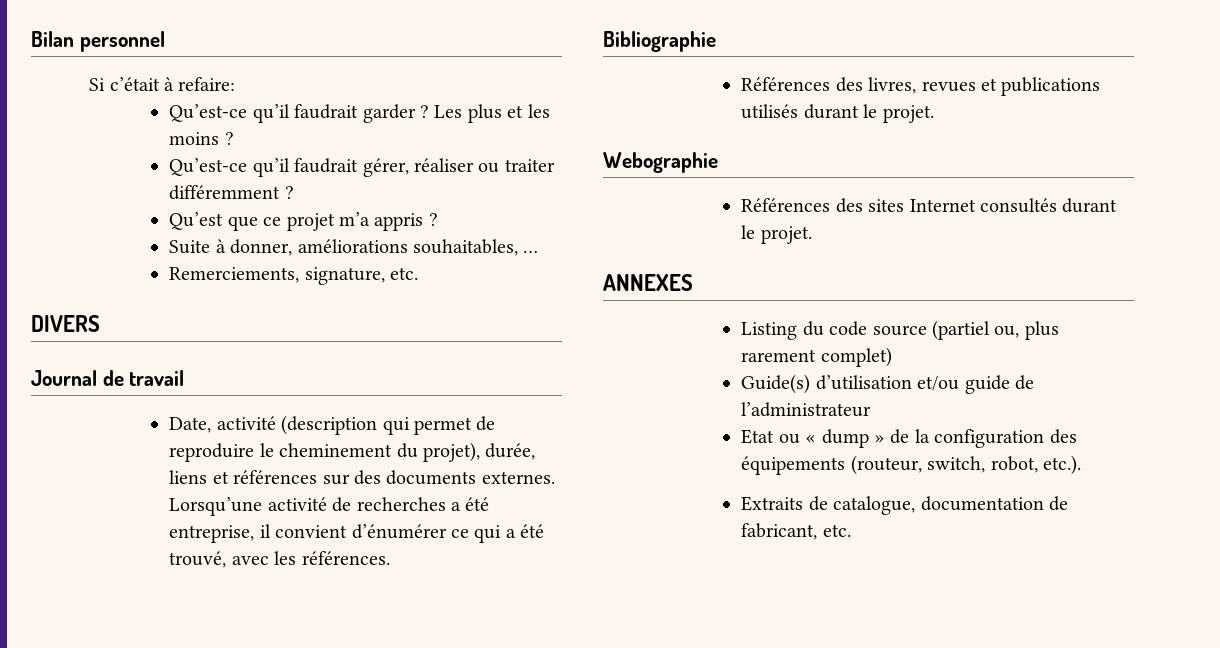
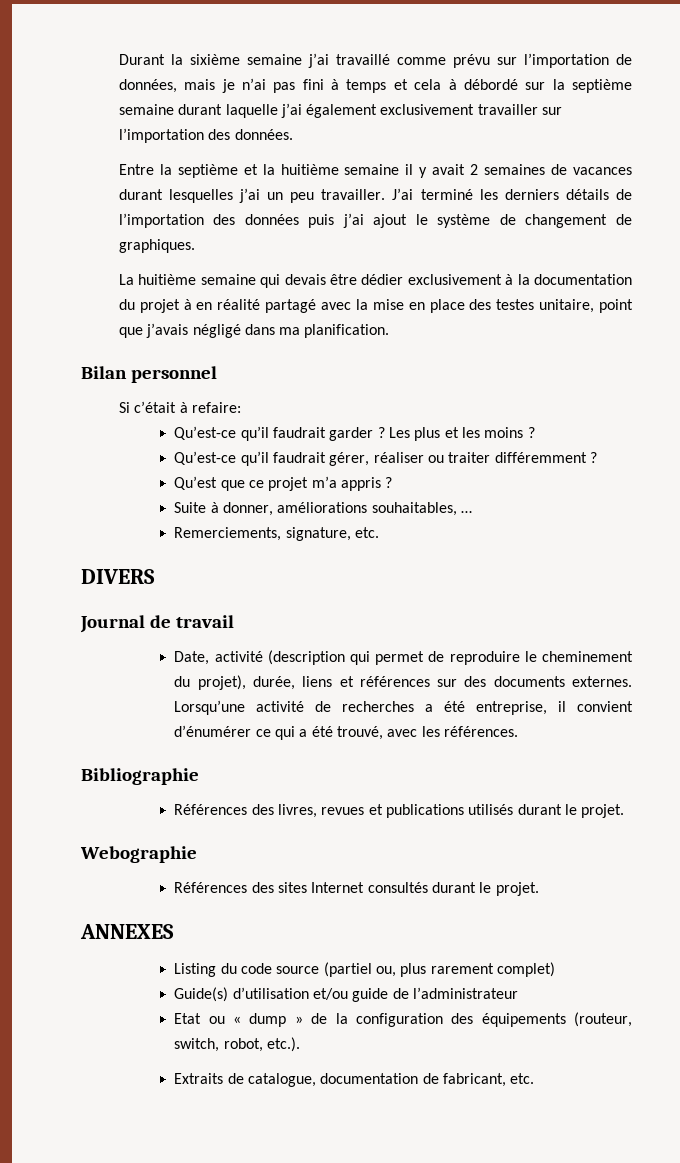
(31, 39) none -> [118,53,632,68] [118,78,632,93] [118,103,563,118] [118,128,293,143] [118,164,632,178] [118,188,632,203] [118,213,633,228] [118,239,195,253] [118,274,632,288] [118,299,633,313] [118,323,390,338] Durant la sixième semaine j’ai travaillé comme prévu sur l’importation de données, mais je n’ai pas fini à temps et cela à débordé sur la septième semaine durant laquelle j’ai également exclusivement travailler sur l’importation des données. // Entre la septième et la huitième semaine il y avait 2 semaines de vacances durant lesquelles j’ai un peu travailler. J’ai terminé les derniers détails de l’importation des données puis j’ai ajout le système de changement de graphiques. // La huitième semaine qui devais être dédier exclusivement à la documentation du projet à en réalité partagé avec la mise en place des testes unitaire, point que j’avais négligé dans ma planification. //

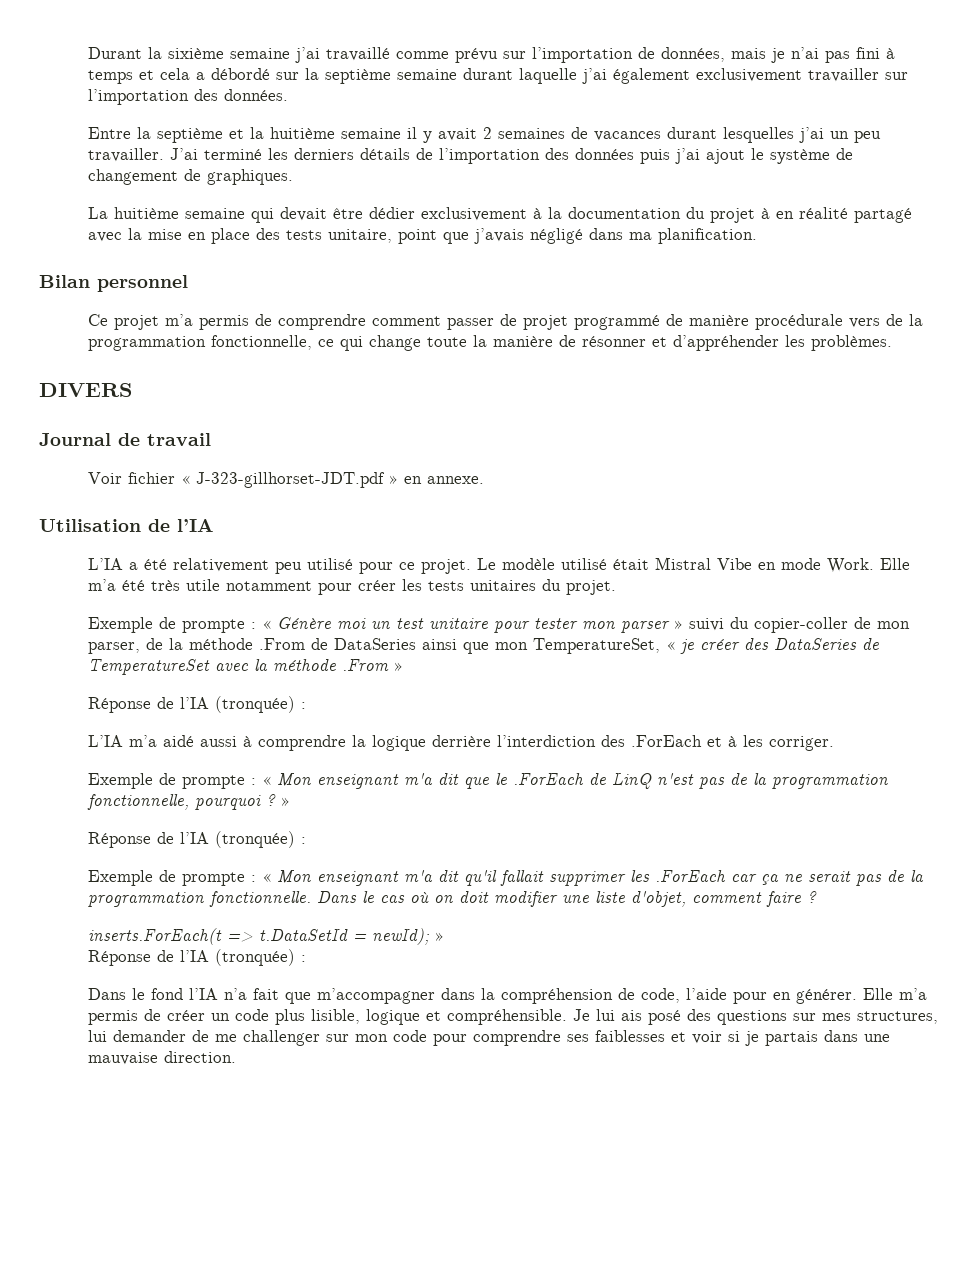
[448,79,457,90] à -> [195,72,205,80] a
[284,274,326,285] devais -> [279,207,327,221] devait
[496,299,535,310] testes -> [285,230,322,240] tests
[118,401,241,413] [174,426,535,441] [174,451,597,466] [174,476,393,491] [174,502,472,516] [174,527,379,541] [81,569,155,584] [80,615,235,633] [174,650,633,665] [174,675,632,690] [174,700,633,715] [174,725,518,740] [81,768,199,785] [174,804,625,818] [80,846,197,863] [174,882,539,896] [80,924,174,939] [174,962,555,977] [174,987,518,1002] [174,1012,632,1027] [174,1037,300,1052] [174,1073,535,1087] Si c’était à refaire: // Qu’est-ce qu’il faudrait garder ? Les plus et les moins ? // Qu’est-ce qu’il faudrait gérer, réaliser ou traiter différemment ? // Qu’est que ce projet m’a appris ? // Suite à donner, améliorations souhaitables, … // Remerciements, signature, etc. // DIVERS // Journal de travail // Date, activité (description qui permet de reproduire le cheminement du projet), durée, liens et références sur des documents externes. Lorsqu’une activité de recherches a été entreprise, il convient d’énumérer ce qui a été trouvé, avec les références. // Bibliographie // Références des livres, revues et publications utilisés durant le projet. // Webographie // Références des sites Internet consultés durant le projet. // ANNEXES // Listing du code source (partiel ou, plus rarement complet) // Guide(s) d’utilisation et/ou guide de l’administrateur // Etat ou « dump » de la configuration des équipements (routeur, switch, robot, etc.). // Extraits de catalogue, documentation de fabricant, etc. -> [87,314,923,330] [87,335,892,351] [39,383,132,397] [39,433,211,446] [87,472,484,488] [39,519,214,532] [87,557,910,574] [87,579,616,595] [87,617,910,633] [87,638,879,654] [87,659,403,675] [87,696,306,713] [87,735,834,751] [87,773,888,789] [86,794,290,810] [87,831,306,848] [87,870,924,886] [87,891,817,907] [87,928,444,945] [87,949,306,966] [87,988,927,1004] [87,1009,938,1025] [87,1030,890,1046] [87,1051,236,1065] Ce projet m’a permis de comprendre comment passer de projet programmé de manière procédurale vers de la programmation fonctionnelle, ce qui change toute la manière de résonner et d’appréhender les problèmes. // DIVERS // Journal de travail // Voir fichier « J-323-gillhorset-JDT.pdf » en annexe. // Utilisation de l’IA // L’IA a été relativement peu utilisé pour ce projet. Le modèle utilisé était Mistral Vibe en mode Work. Elle m’a été très utile notamment pour créer les tests unitaires du projet. // Exemple de prompte : « Génère moi un test unitaire pour tester mon parser » suivi du copier-coller de mon parser, de la méthode .From de DataSeries ainsi que mon TemperatureSet, « je créer des DataSeries de TemperatureSet avec la méthode .From » // Réponse de l’IA (tronquée) : // L’IA m’a aidé aussi à comprendre la logique derrière l’interdiction des .ForEach et à les corriger. // Exemple de prompte : « Mon enseignant m'a dit que le .ForEach de LinQ n'est pas de la programmation fonctionnelle, pourquoi ? » // Réponse de l’IA (tronquée) : // Exemple de prompte : « Mon enseignant m'a dit qu'il fallait supprimer les .ForEach car ça ne serait pas de la programmation fonctionnelle. Dans le cas où on doit modifier une liste d'objet, comment faire ? // inserts.ForEach(t => t.DataSetId = newId); » // Réponse de l’IA (tronquée) : // Dans le fond l’IA n’a fait que m’accompagner dans la compréhension de code, l’aide pour en générer. Elle m’a permis de créer un code plus lisible, logique et compréhensible. Je lui ais posé des questions sur mes structures, lui demander de me challenger sur mon code pour comprendre ses faiblesses et voir si je partais dans une mauvaise direction.

